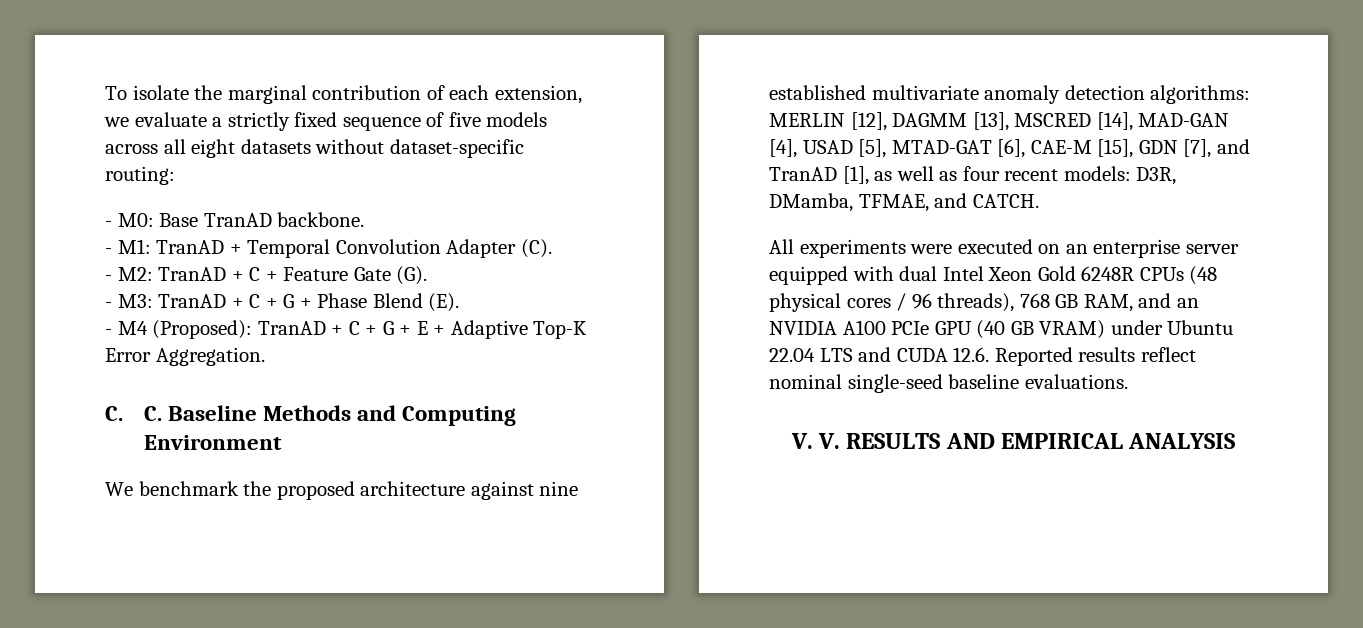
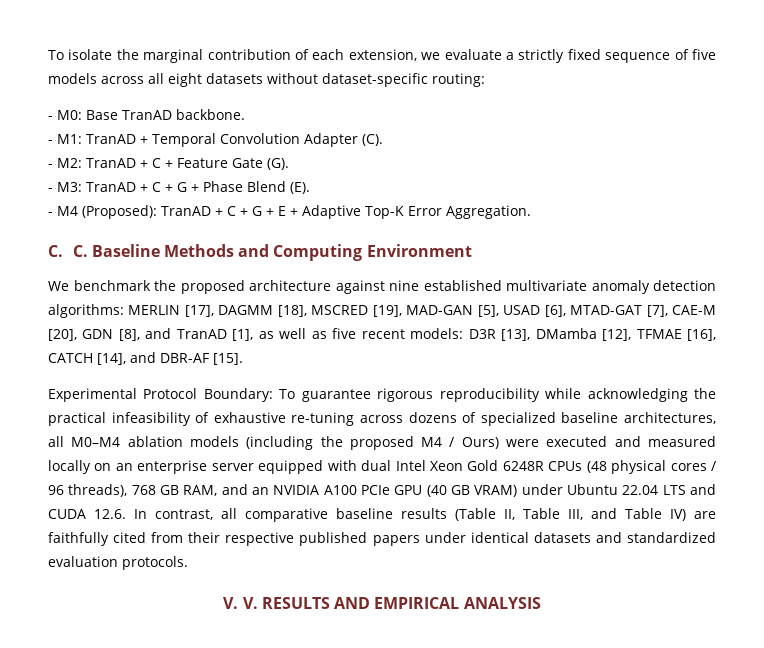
[850,112,1230,131] [769,139,1212,158] [12], DAGMM [13], MSCRED [14], MAD-GAN [4], USAD [5], MTAD-GAT [6], CAE-M [15], GDN [7], -> [184,305,716,317] [48,329,140,341] [17], DAGMM [18], MSCRED [19], MAD-GAN [5], USAD [6], MTAD-GAT [7], CAE-M [20], GDN [8],
[962,166,1000,181] four -> [332,328,357,339] five
[1136,167,1177,185] [769,193,1039,212] [769,239,1033,258] D3R, DMamba, TFMAE, and CATCH. // All experiments were executed -> [468,328,717,341] [48,352,243,365] [48,388,716,402] [48,412,717,426] [48,436,716,450] [48,460,91,474] D3R [13], DMamba [12], TFMAE [16], CATCH [14], and DBR-AF [15]. // Experimental Protocol Boundary: To guarantee rigorous reproducibility while acknowledging the practical infeasibility of exhaustive re-tuning across dozens of specialized baseline architectures, all M0–M4 ablation models (including the proposed M4 / Ours) were executed and measured locally
[994,347,1196,366] [769,374,1128,393] Reported results reflect nominal single-seed baseline evaluations. -> [134,508,716,522] [48,532,716,546] [48,556,188,570] In contrast, all comparative baseline results (Table II, Table III, and Table IV) are faithfully cited from their respective published papers under identical datasets and standardized evaluation protocols.

